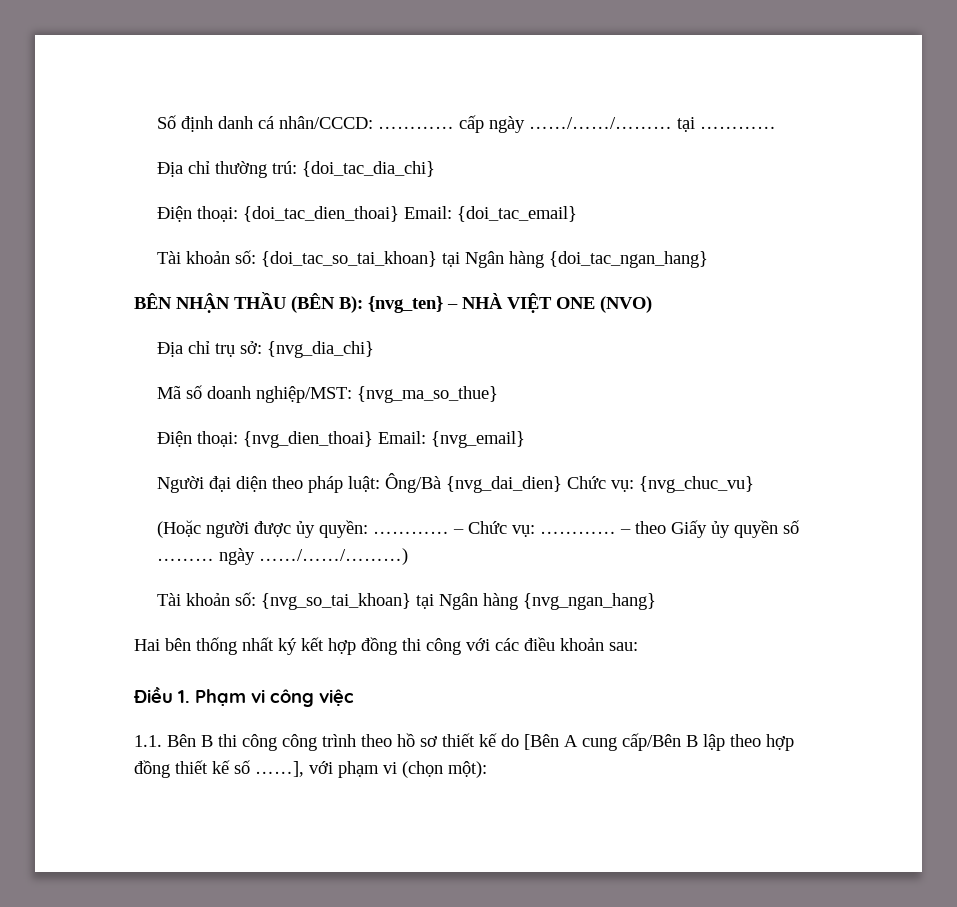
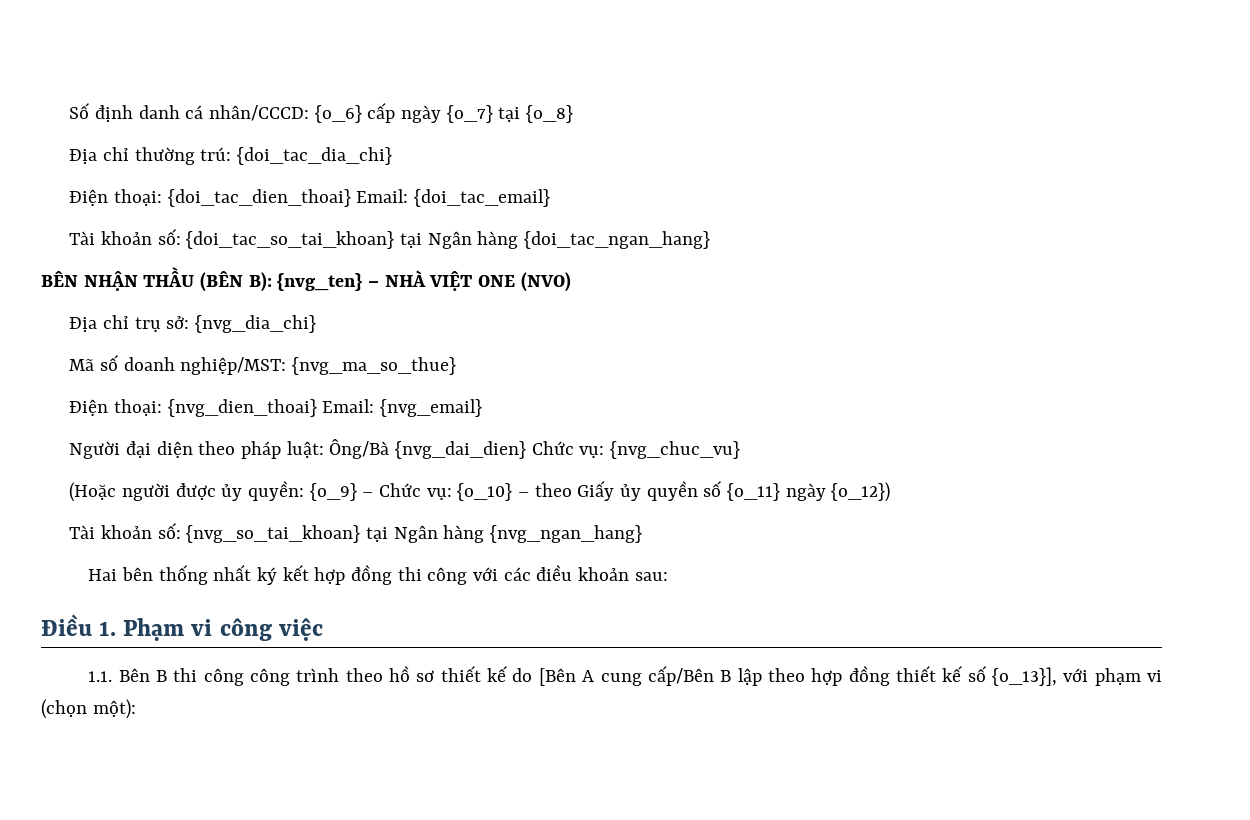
[377,126,454,129] ………… -> [314,105,362,123] {o_6}
[528,117,776,132] ……/……/……… tại ………… -> [446,105,573,123] {o_7} tại {o_8}
[372,531,449,534] ………… -> [309,483,357,501] {o_9}
[539,531,616,534] ………… -> [457,483,513,501] {o_10}
[156,548,408,565] ……… ngày ……/……/………) -> [726,482,891,502] {o_11} ngày {o_12})
[255,761,304,777] ……], -> [991,667,1057,686] {o_13}],

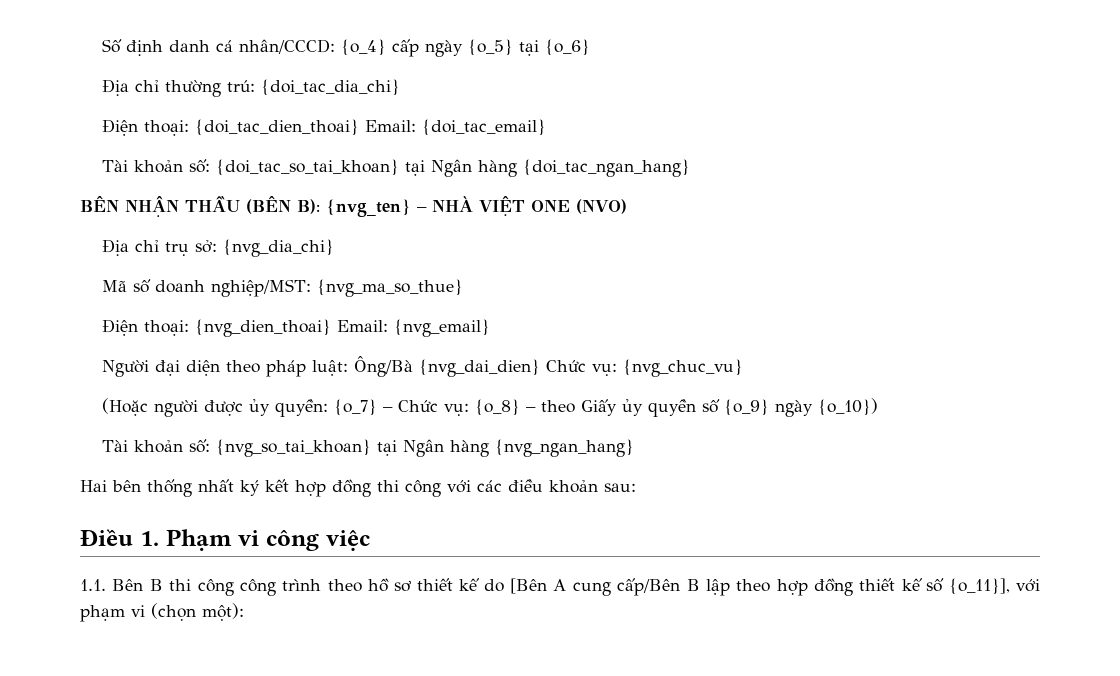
[314,105,362,123] {o_6} -> [341,39,387,56] {o_4}
[446,105,573,123] {o_7} tại {o_8} -> [468,39,591,56] {o_5} tại {o_6}
[309,483,357,501] {o_9} -> [334,399,378,416] {o_7}
[457,483,513,501] {o_10} -> [475,399,521,416] {o_8}
[726,482,891,502] {o_11} ngày {o_12}) -> [724,398,879,417] {o_9} ngày {o_10})
[991,667,1057,686] {o_13}], -> [948,578,1010,595] {o_11}],

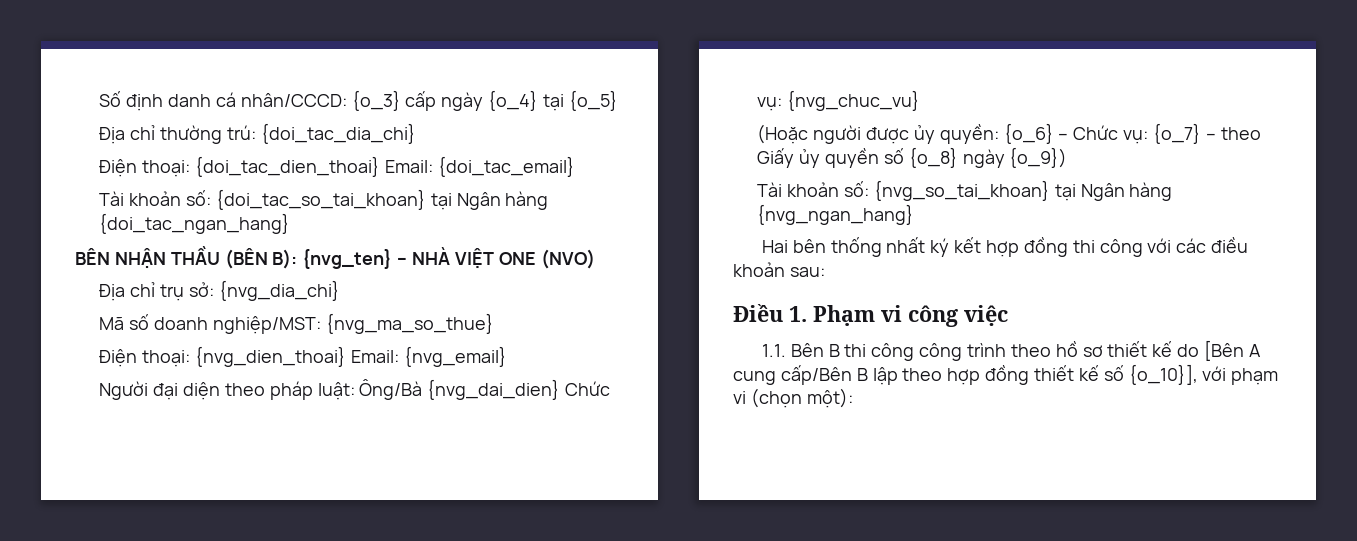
[341,39,387,56] {o_4} -> [351,90,401,111] {o_3}
(464, 48) none -> [488,90,565,111] {o_4} tại
[519,39,591,56] tại {o_6} -> (618, 100) none
[334,399,378,416] {o_7} -> [1003,123,1054,144] {o_6}
[475,399,521,416] {o_8} -> [1153,123,1202,144] {o_7}
[724,398,879,417] {o_9} ngày {o_10}) -> [908,147,1068,168] {o_8} ngày {o_9})
[948,578,1010,595] {o_11}], -> [1128,364,1198,385] {o_10}],

